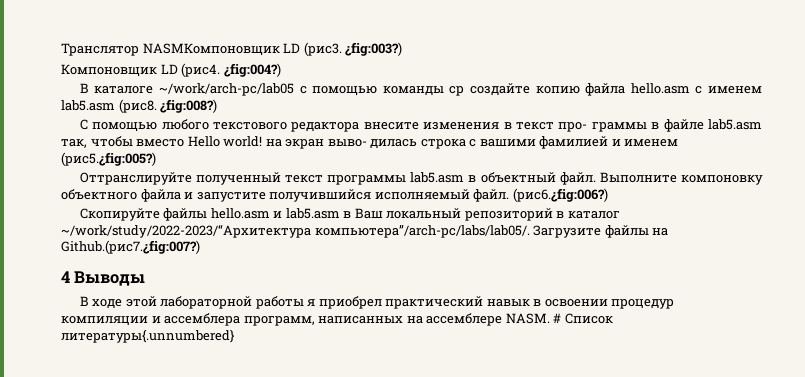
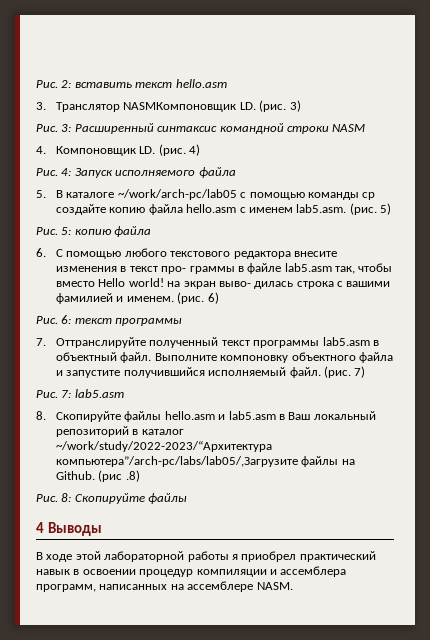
[61,42,403,56] [61,63,281,77] Транслятор NASMКомпоновщик LD (рис3. ¿fig:003?) // Компоновщик LD (рис4. ¿fig:004?) // -> [36,79,227,88] [36,100,301,112] [36,123,366,134] [36,144,201,156] [36,167,236,178] [36,190,46,198] Рис. 2: вставить текст hello.asm // 3. Транслятор NASMКомпоновщик LD. (рис. 3) // Рис. 3: Расширенный синтаксис командной строки NASM // 4. Компоновщик LD. (рис. 4) // Рис. 4: Запуск исполняемого файла // 5.
[61,99,218,113] lab5.asm (рис8. ¿fig:008?) // -> [296,203,392,215] [36,226,152,237] [36,248,46,257] lab5.asm. (рис. 5) // Рис. 5: копию файла // 6.
[624,139,679,147] [61,152,156,166] именем (рис5.¿fig:005?) // -> [126,292,219,304] [36,315,183,326] [36,338,46,346] именем. (рис. 6) // Рис. 6: текст программы // 7.
[512,188,608,202] (рис6.¿fig:006?) // -> [323,366,366,378] [36,389,124,398] [36,411,46,420] (рис. 7) // Рис. 7: lab5.asm // 8.
[314,225,669,238] [61,240,200,254] компьютера”/arch-pc/labs/lab05/. Загрузите файлы на Github.(рис7.¿fig:007?) -> [56,456,355,467] [56,470,140,482] [36,493,188,504] компьютера”/arch-pc/labs/lab05/,Загрузите файлы на Github. (рис .8) // Рис. 8: Скопируйте файлы
[553,313,613,324] [61,329,235,343] # Список литературы{.unnumbered} -> (293, 586) none

